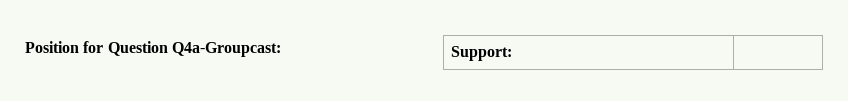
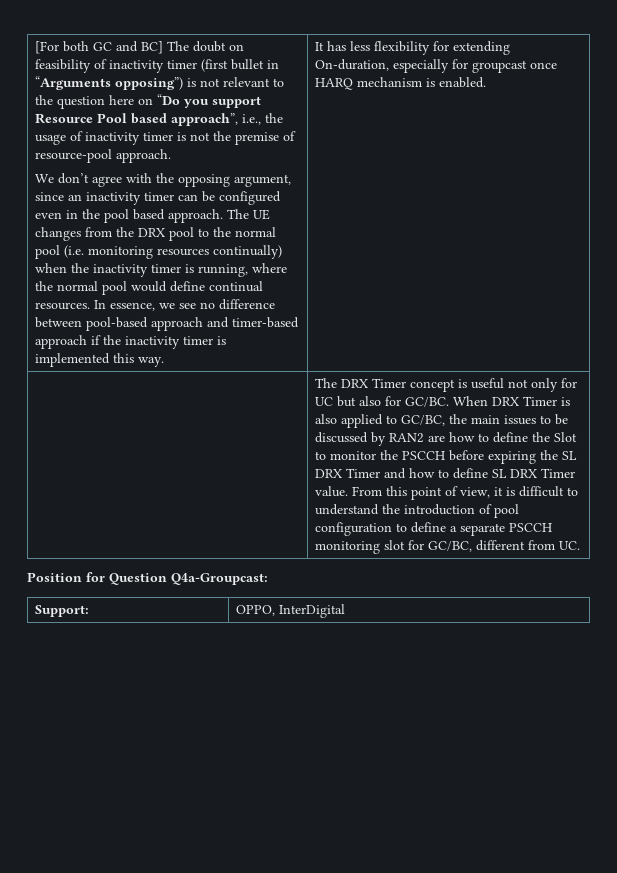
(25, 47) none -> [34,41,244,54] [34,59,279,73] [34,76,284,90] [34,94,261,109] [34,113,283,126] [34,131,296,145] [34,149,171,163] [34,173,291,187] [34,191,281,205] [34,209,270,223] [34,227,276,241] [34,245,282,259] [34,263,287,277] [34,281,263,295] [34,299,275,311] [34,317,299,331] [34,335,226,349] [34,353,164,367] [314,41,510,55] [314,59,557,73] [314,77,486,90] [314,378,577,392] [314,396,570,407] [314,414,568,428] [314,432,577,446] [314,450,577,464] [314,468,575,479] [314,486,578,500] [314,504,519,518] [314,522,552,536] [314,540,580,554] [For both GC and BC] The doubt on feasibility of inactivity timer (first bullet in “Arguments opposing”) is not relevant to the question here on “Do you support Resource Pool based approach”, i.e., the usage of inactivity timer is not the premise of resource-pool approach. // We don’t agree with the opposing argument, since an inactivity timer can be configured even in the pool based approach. The UE changes from the DRX pool to the normal pool (i.e. monitoring resources continually) when the inactivity timer is running, where the normal pool would define continual resources. In essence, we see no difference between pool-based approach and timer-based approach if the inactivity timer is implemented this way. | It has less flexibility for extending On-duration, especially for groupcast once HARQ mechanism is enabled. // | The DRX Timer concept is useful not only for UC but also for GC/BC. When DRX Timer is also applied to GC/BC, the main issues to be discussed by RAN2 are how to define the Slot to monitor the PSCCH before expiring the SL DRX Timer and how to define SL DRX Timer value. From this point of view, it is difficult to understand the introduction of pool configuration to define a separate PSCCH monitoring slot for GC/BC, different from UC. //
(512, 53) none -> [235,604,345,618] OPPO, InterDigital

